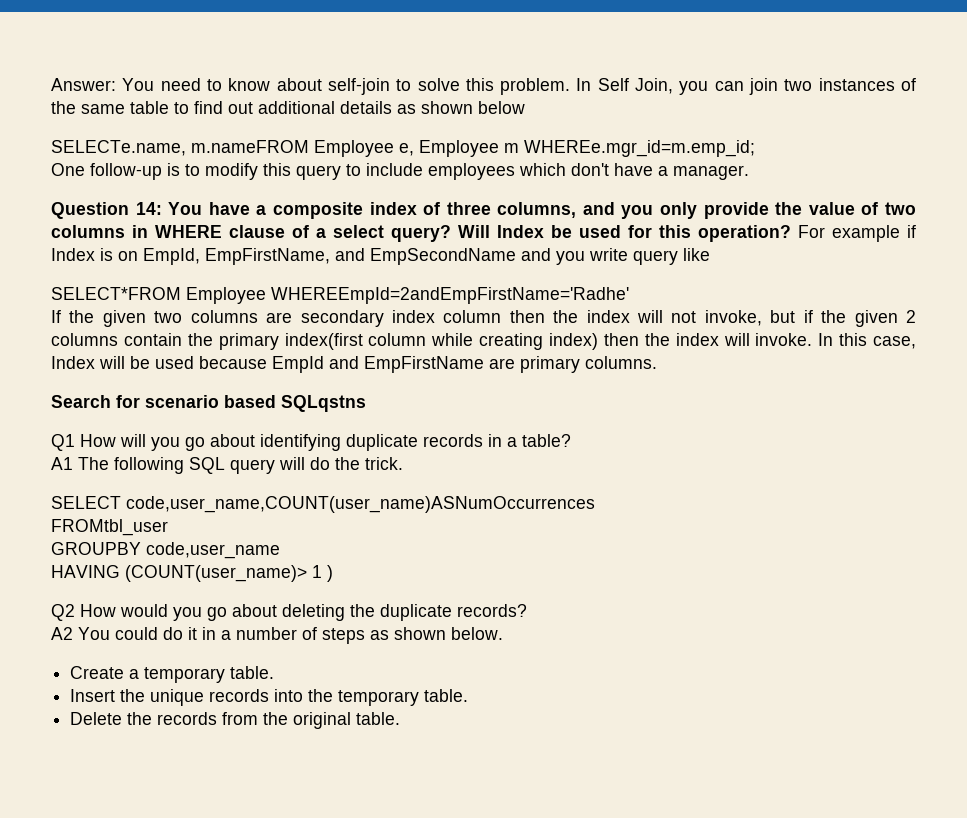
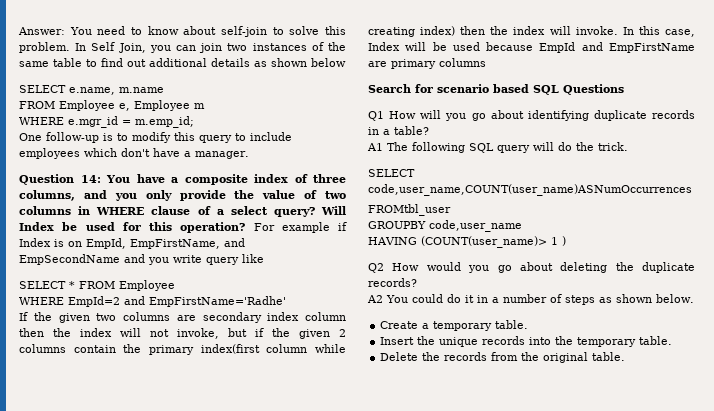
[51,140,309,156] SELECTe.name, m.nameFROM -> [19,85,164,95] [19,101,55,109] SELECT e.name, m.name // FROM
[524,140,755,157] WHEREe.mgr_id=m.emp_id; -> [19,116,194,128] // WHERE e.mgr_id = m.emp_id;
[51,287,629,304] SELECT*FROM Employee WHEREEmpId=2andEmpFirstName='Radhe' -> [19,280,175,291] [19,296,286,307] SELECT * FROM Employee // WHERE EmpId=2 and EmpFirstName='Radhe'
[585,356,657,369] columns. -> [439,58,486,67] columns
[281,395,366,412] SQLqstns -> [533,84,624,95] SQL Questions

